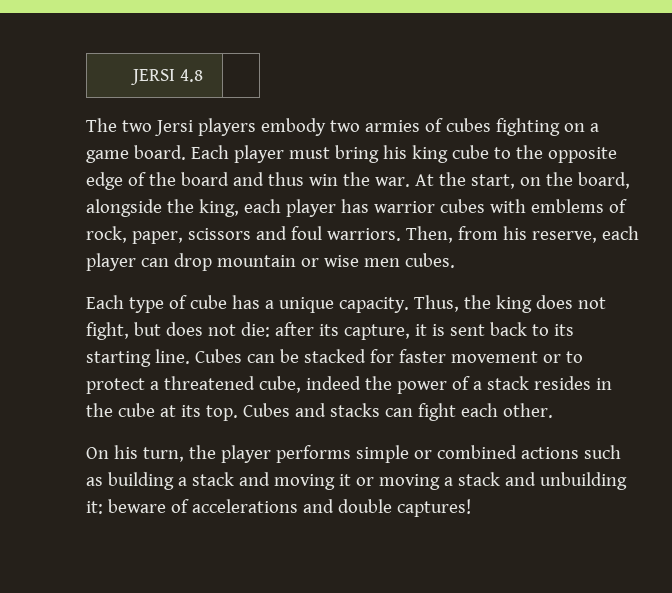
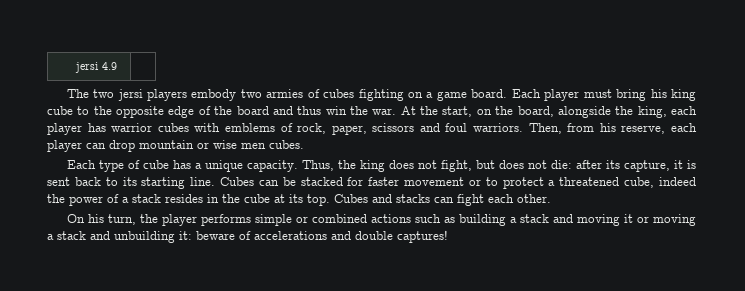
[130,69,203,85] JERSI 4.8 -> [74,62,117,73] jersi 4.9
[154,120,193,136] Jersi -> [117,89,143,101] jersi

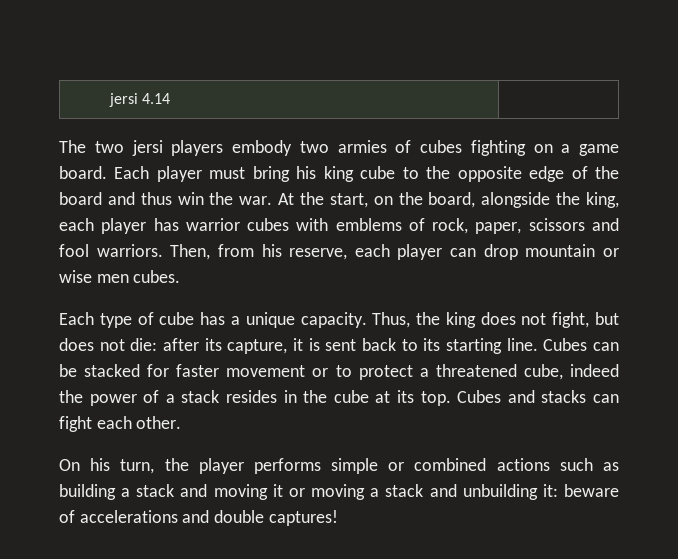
[74,62,117,73] jersi 4.9 -> [108,93,170,107] jersi 4.14
[445,123,468,132] foul -> [59,244,89,257] fool

